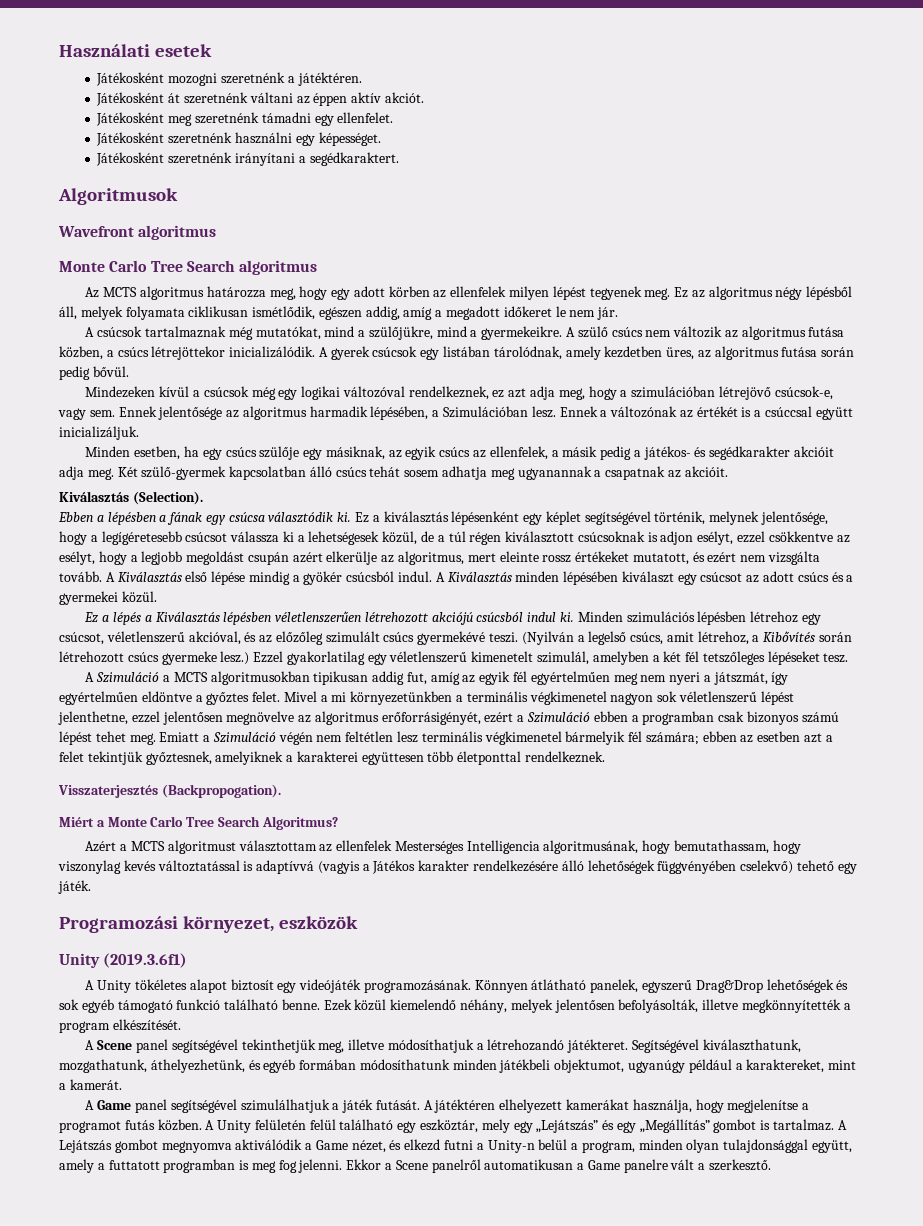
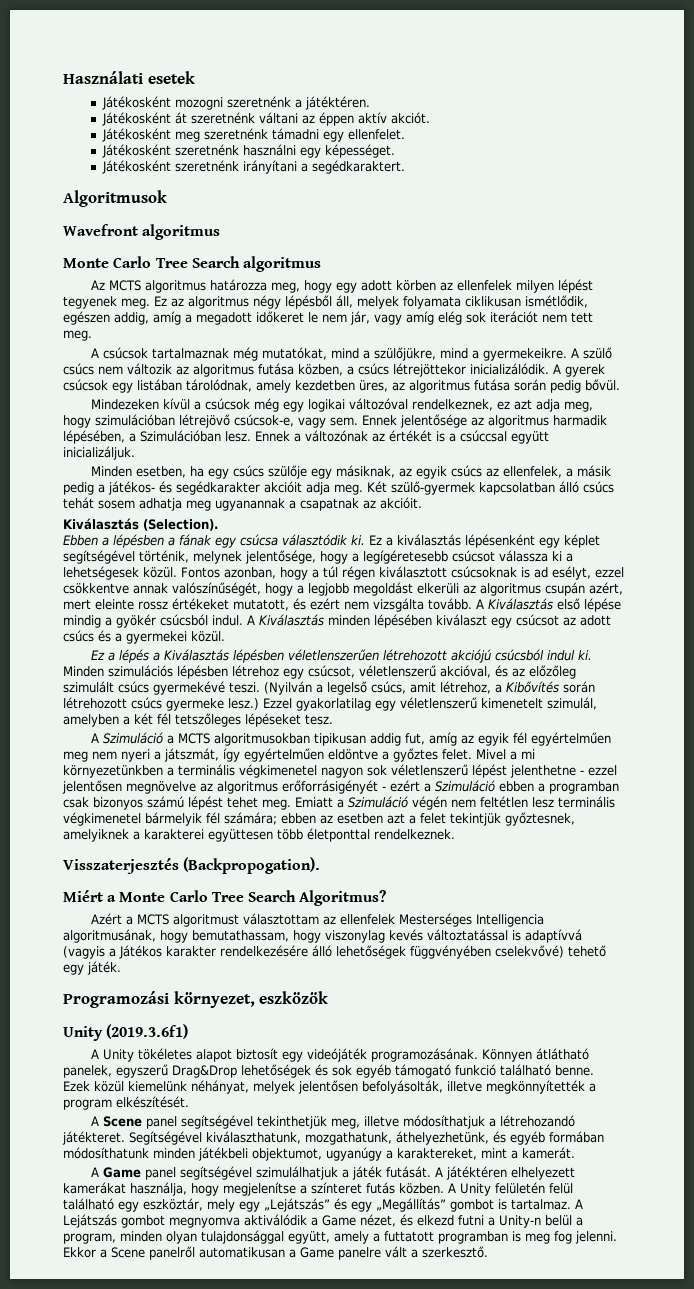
[597,307,619,320] jár. -> [350,311,593,325] [63,330,92,341] jár, vagy amíg elég sok iterációt nem tett meg.
[620,390,628,397] a -> (91, 421) none
[382,531,435,545] közül, de -> [143,567,308,580] közül. Fontos azonban, hogy
[660,531,694,545] adjon -> [534,567,548,578] ad
[836,535,850,543] [59,551,95,565] az esélyt, -> [133,582,261,596] annak valószínűségét,
[247,551,465,565] csupán azért elkerülje az algoritmus, -> [417,582,623,596] elkerüli az algoritmus csupán azért,
[58,711,128,725] jelenthetne, -> [510,765,584,778] jelenthetne -
[381,712,481,725] erőforrásigényét, -> [282,780,386,794] erőforrásigényét -
[740,860,794,874] cselekvő) -> [495,945,564,958] cselekvővé)
[390,999,508,1013] kiemelendő néhány, -> [128,1080,249,1094] kiemelünk néhányat,
[688,1059,732,1073] például -> (382, 1154) none
[59,1121,121,1133] programot -> [311,1182,362,1194] színteret

